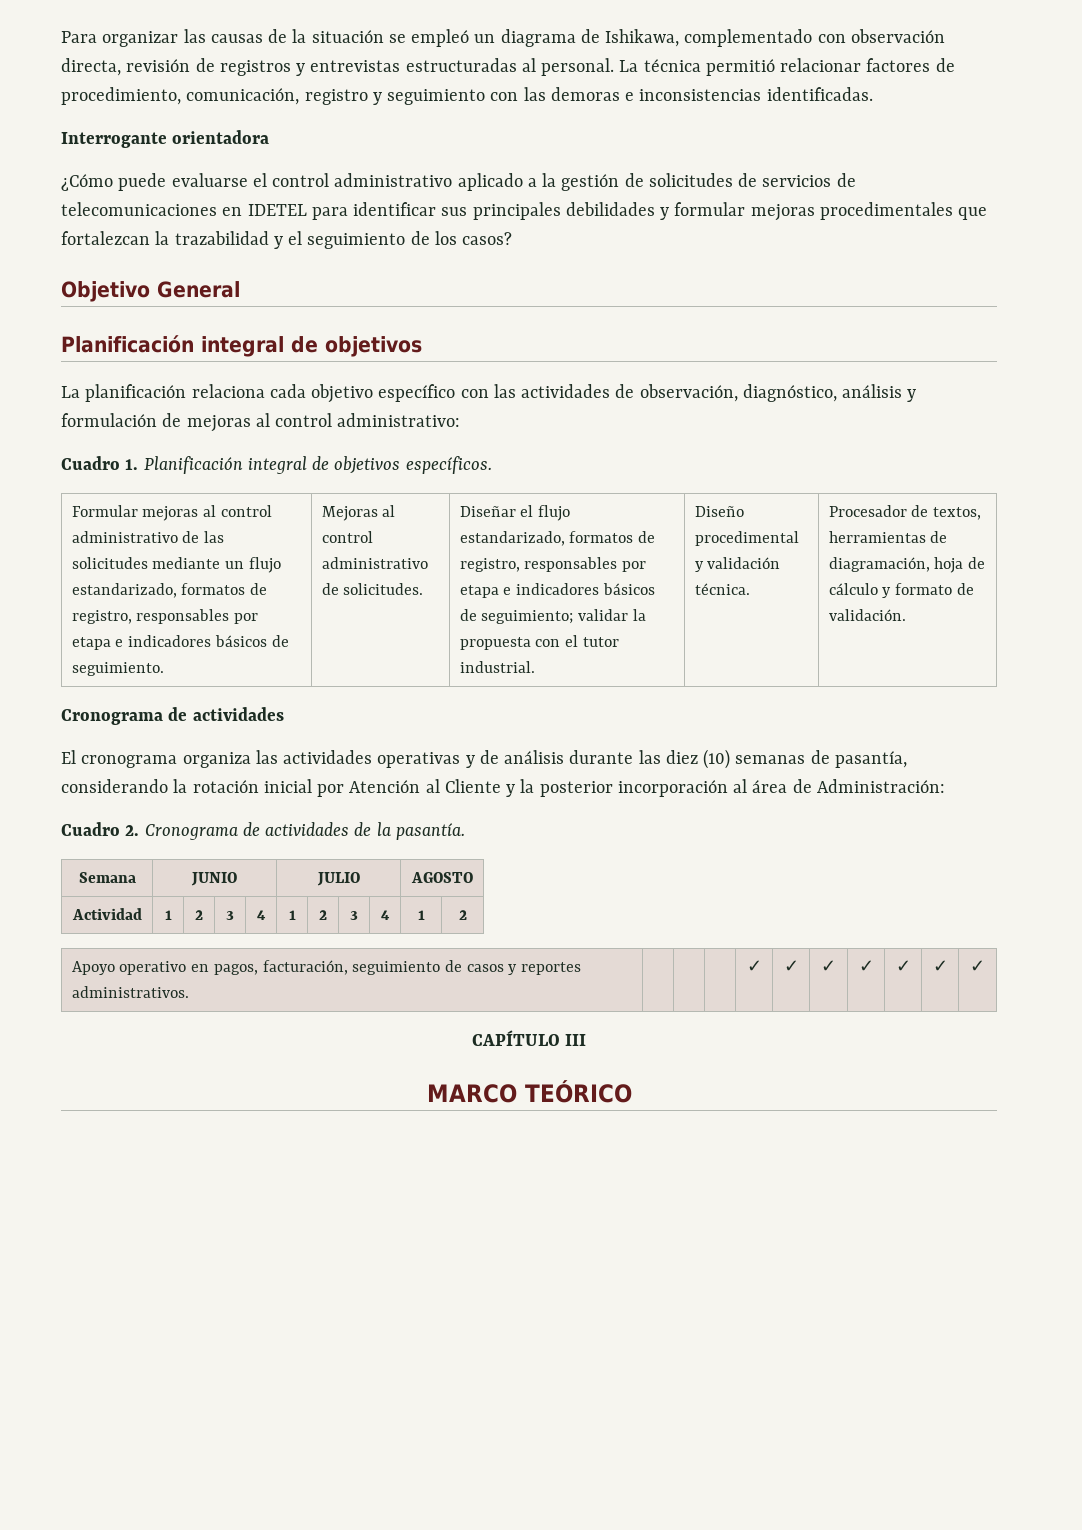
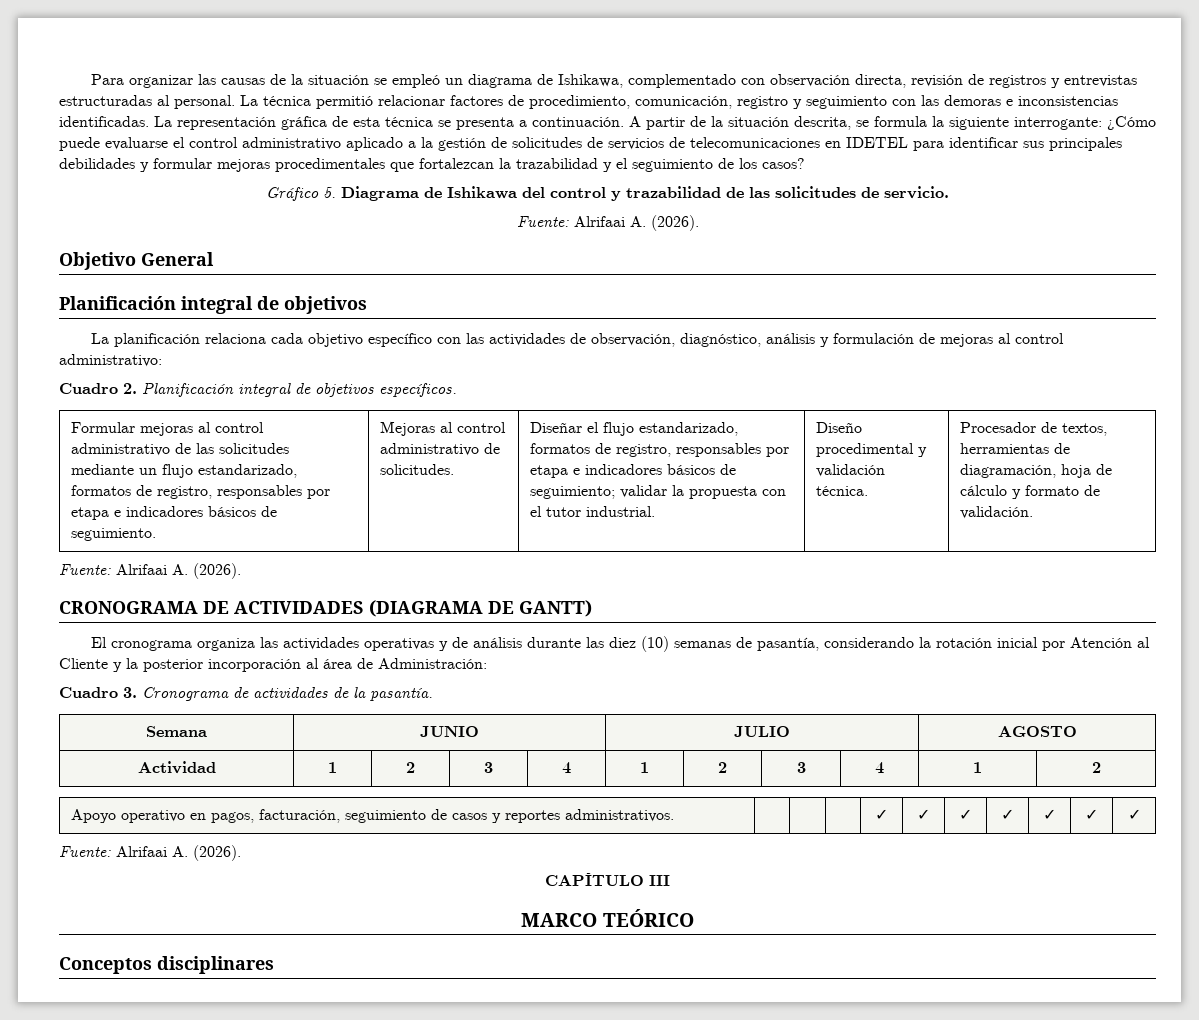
[61,130,270,148] // Interrogante orientadora // -> [154,116,1102,130] La representación gráfica de esta técnica se presenta a continuación. A partir de la situación descrita, se formula la siguiente interrogante:
(513, 238) none -> [266,186,949,201] [516,215,699,231] // Gráfico 5. Diagrama de Ishikawa del control y trazabilidad de las solicitudes de servicio. // Fuente: Alrifaai A. (2026).
[125,459,139,470] 1. -> [123,383,137,394] 2.
[61,707,284,725] Cronograma de actividades -> [59,563,241,579] [59,600,592,617] Fuente: Alrifaai A. (2026). // CRONOGRAMA DE ACTIVIDADES (DIAGRAMA DE GANTT)
[125,825,140,836] 2. -> [123,687,137,698] 3.
(985, 966) none -> [59,845,241,861] // Fuente: Alrifaai A. (2026).
(632, 1091) none -> [59,956,274,974] // Conceptos disciplinares

